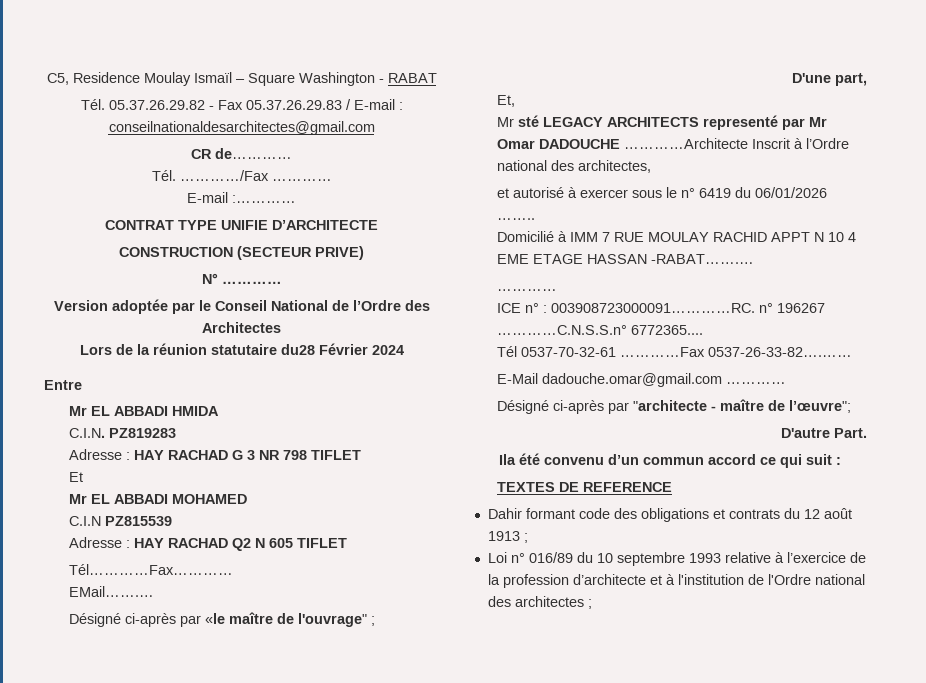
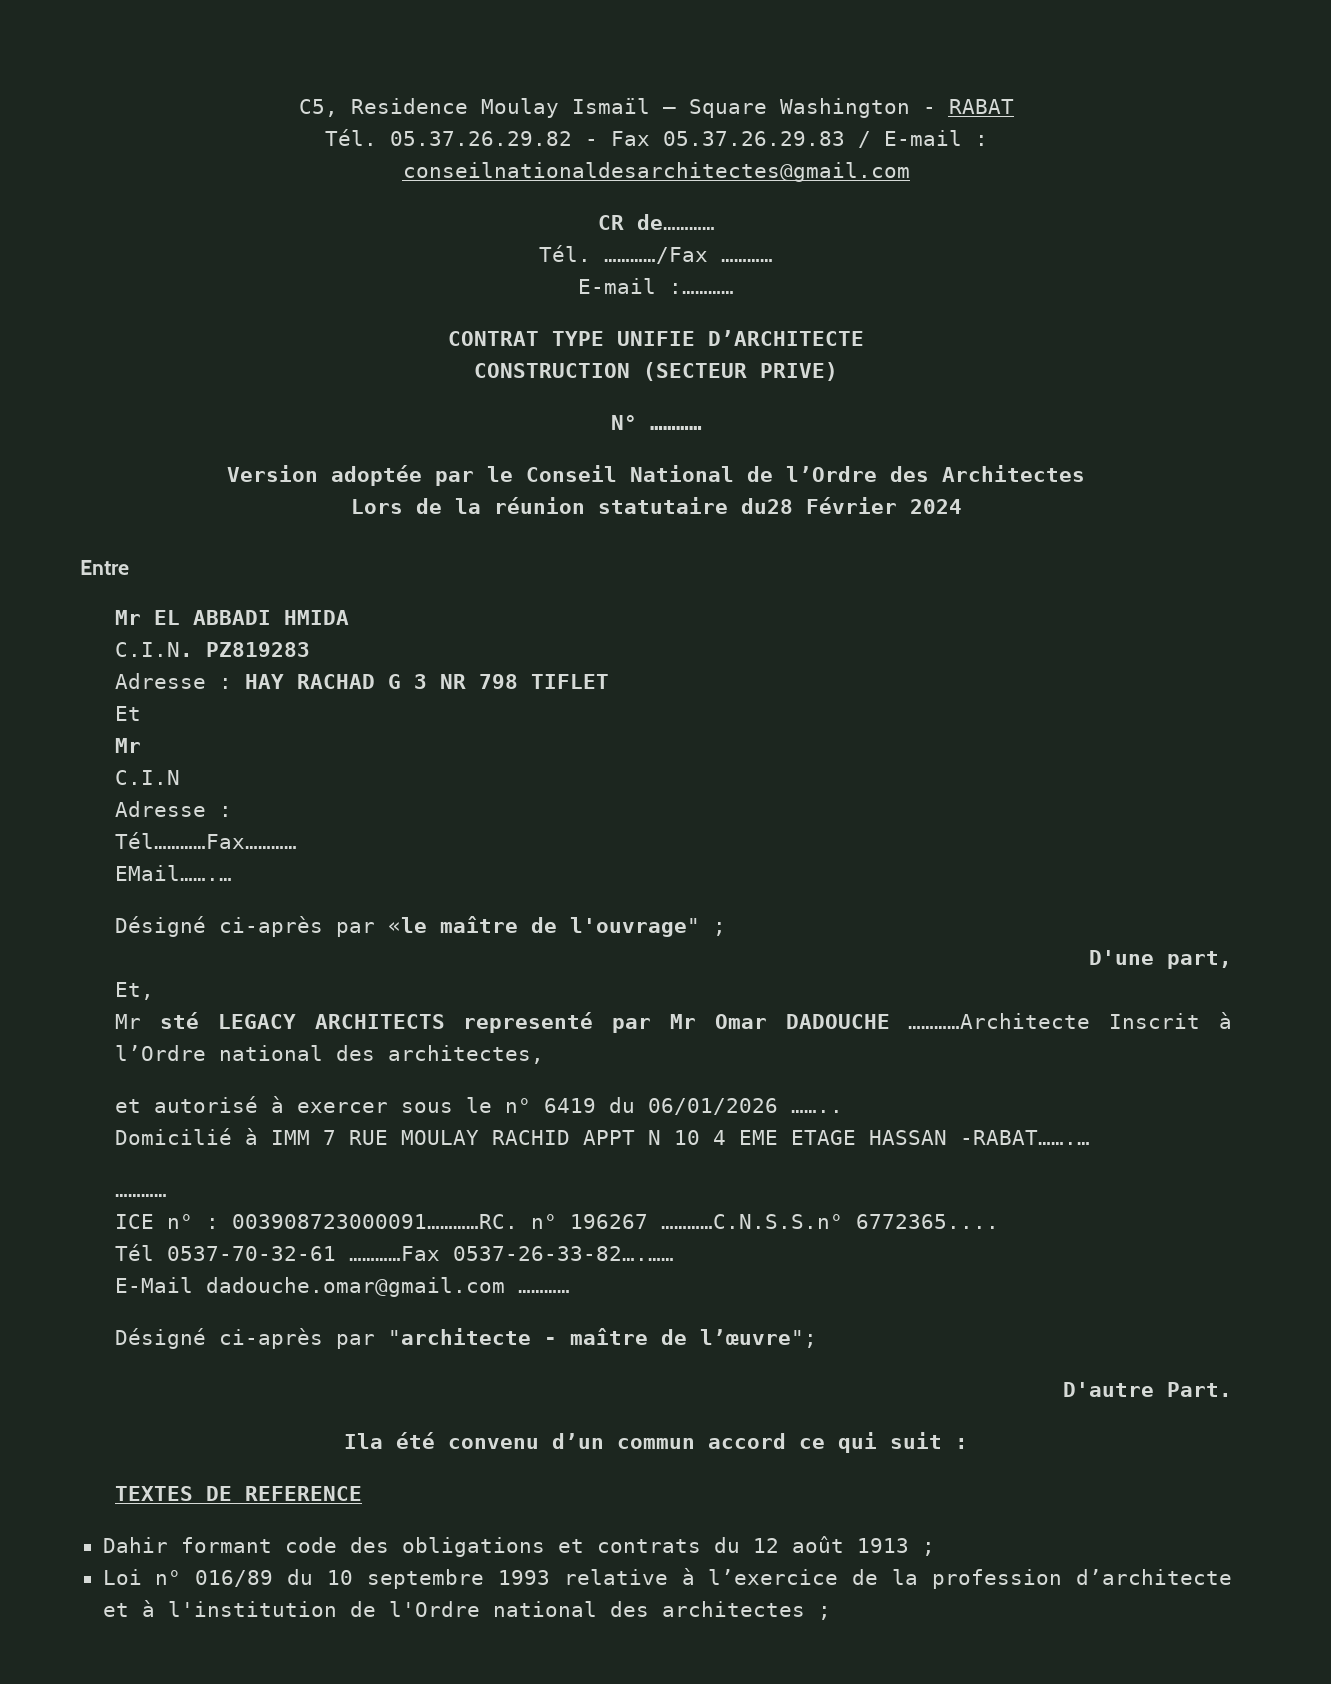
[90,494,247,504] EL ABBADI MOHAMED -> (142, 745) none
[104,516,172,526] [68,537,347,551] PZ815539 // Adresse : HAY RACHAD Q2 N 605 TIFLET -> [115,801,233,817] // Adresse :

